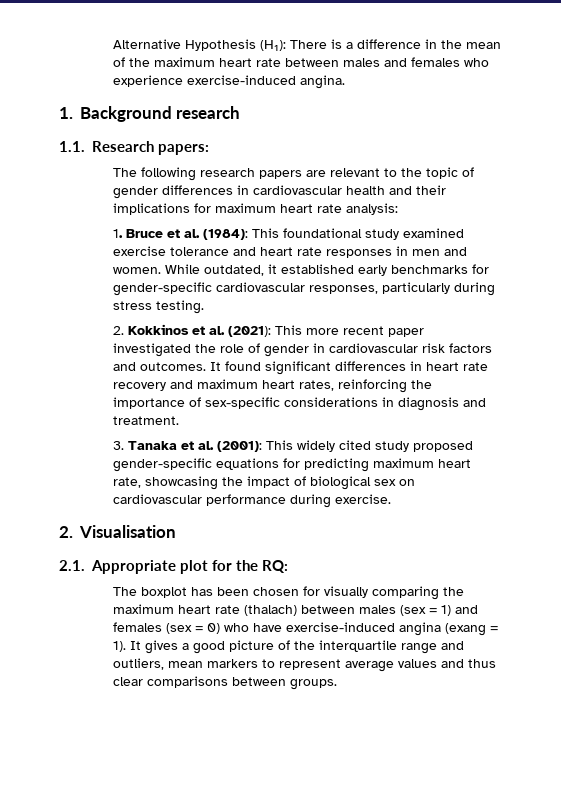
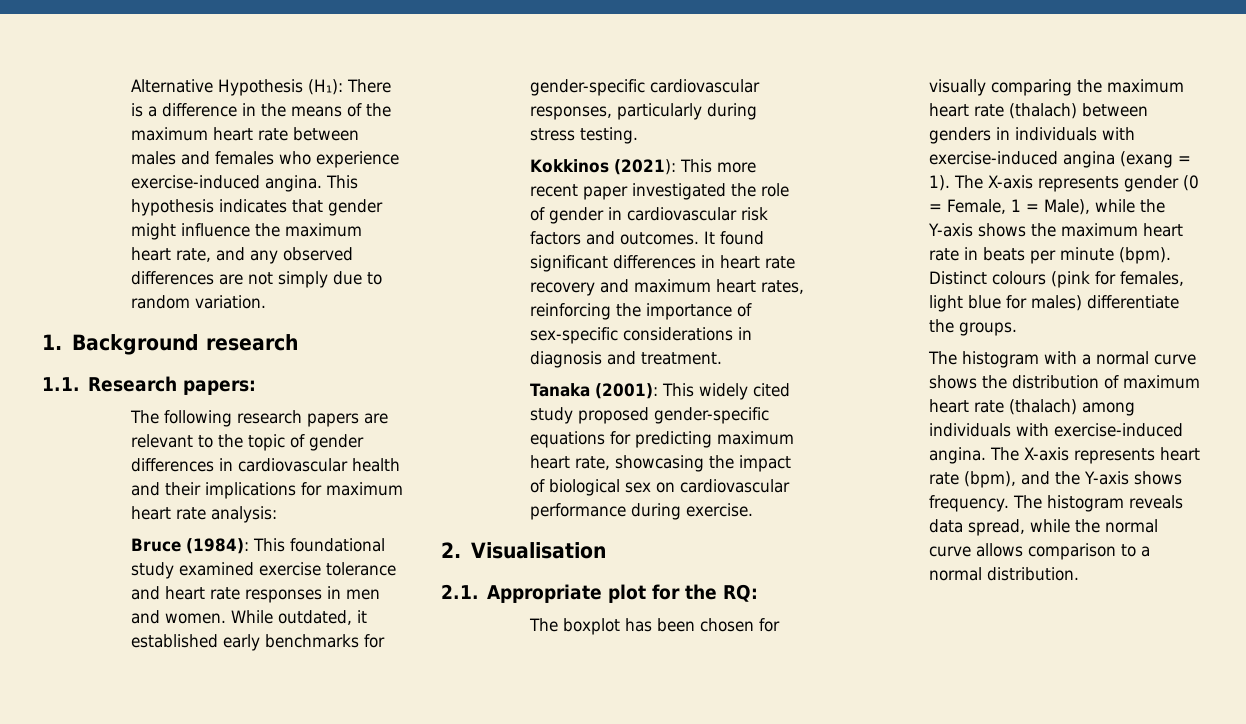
[466,42,502,49] mean -> [290,106,342,117] means
(346, 82) none -> [325,175,358,189] [130,199,383,216] [130,223,362,240] [130,247,353,264] [130,271,382,288] [130,295,266,309] This hypothesis indicates that gender might influence the maximum heart rate, and any observed differences are not simply due to random variation.
[113,229,201,238] 1. Bruce et al. -> [130,538,181,552] Bruce
[113,324,226,335] 2. Kokkinos et al. -> [529,159,609,173] Kokkinos
[113,441,215,450] 3. Tanaka et al. -> [529,383,591,397] Tanaka
[359,605,479,616] [113,622,283,634] males (sex = 1) and females (sex = 0) who have -> [928,127,1135,144] genders in individuals with
[130,640,465,654] [113,658,497,672] [113,676,338,690] It gives a good picture of the interquartile range and outliers, mean markers to represent average values and thus clear comparisons between groups. -> [953,175,1200,192] [928,199,1166,215] [927,223,1184,237] [928,247,1171,264] [928,271,1184,288] [928,295,1179,312] [928,319,1017,336] [927,351,1196,368] [928,375,1200,389] [928,399,1135,416] [928,423,1183,437] [928,447,1201,464] [928,471,1183,488] [928,495,1184,512] [928,519,1158,536] [928,543,1150,560] [928,567,1079,581] The X-axis represents gender (0 = Female, 1 = Male), while the Y-axis shows the maximum heart rate in beats per minute (bpm). Distinct colours (pink for females, light blue for males) differentiate the groups. // The histogram with a normal curve shows the distribution of maximum heart rate (thalach) among individuals with exercise-induced angina. The X-axis represents heart rate (bpm), and the Y-axis shows frequency. The histogram reveals data spread, while the normal curve allows comparison to a normal distribution.

